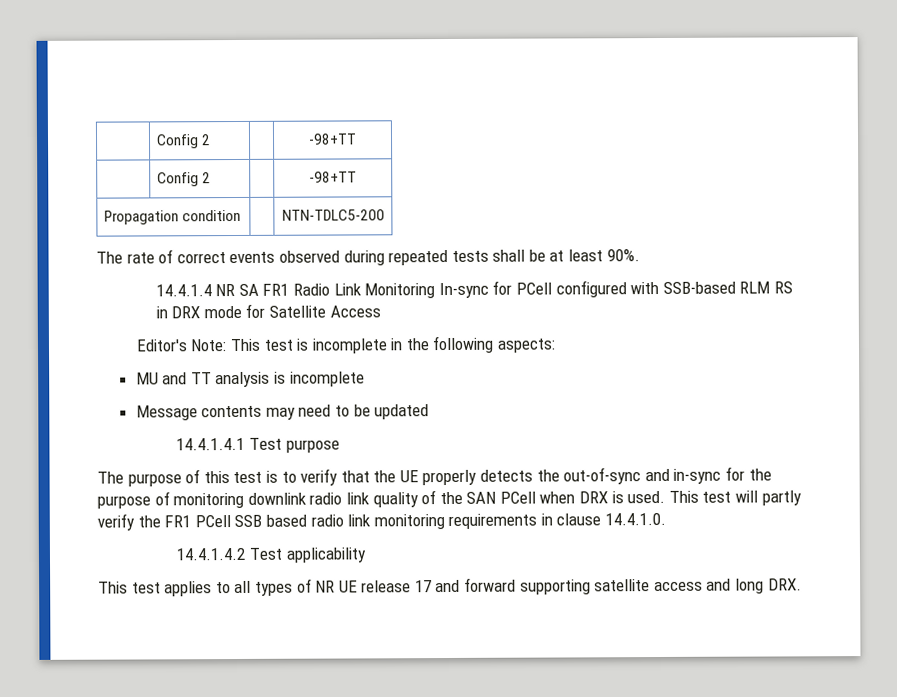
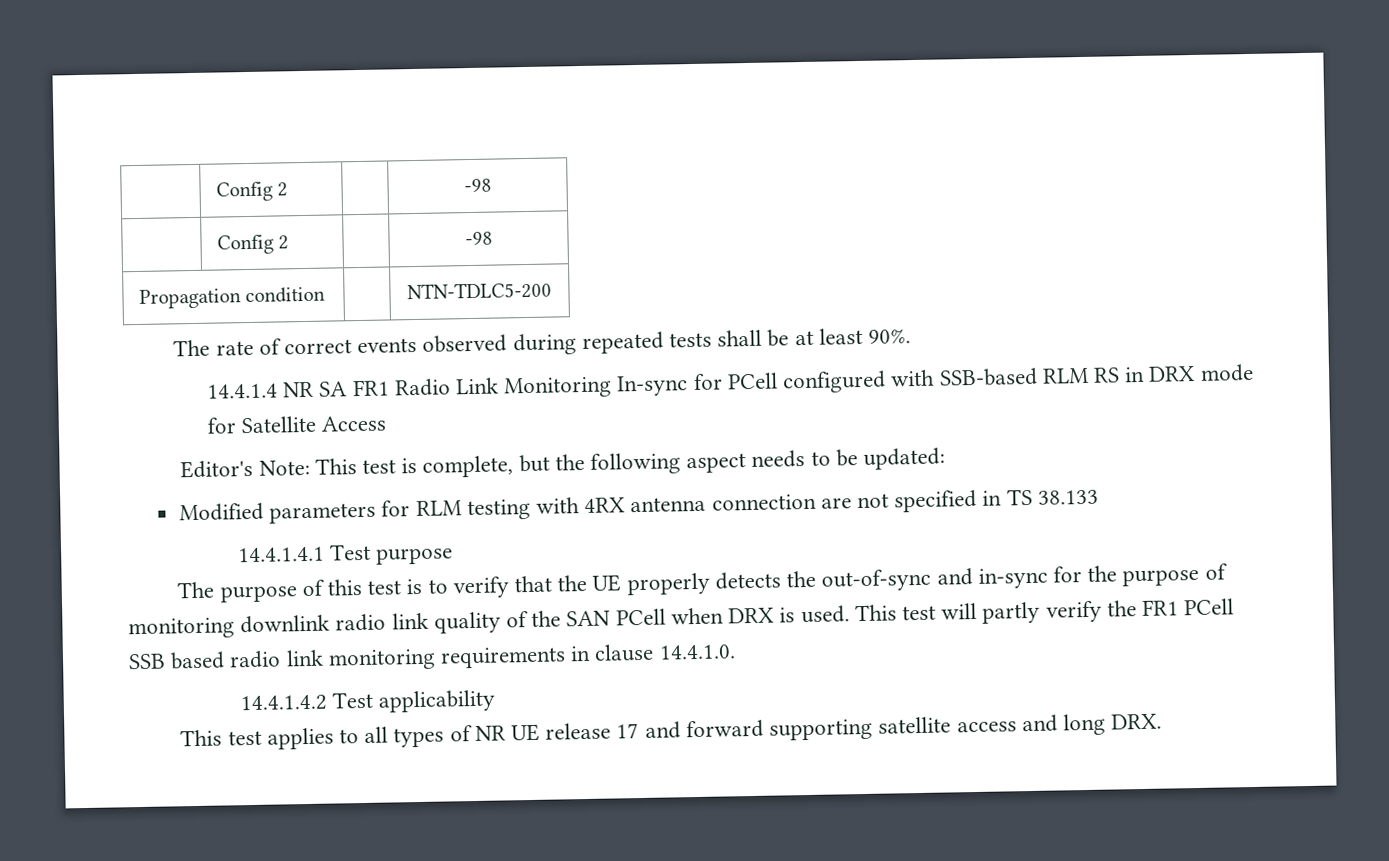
[155,134,211,149] [308,133,357,145] [156,172,211,187] [309,171,357,183] | Config 2 | | -98+TT // | Config 2 | | -98+TT -> [215,181,289,202] [463,178,492,193] [216,234,290,255] [464,231,493,246] | Config 2 | | -98 // | Config 2 | | -98
[311,335,557,354] [135,371,365,388] [135,404,430,421] incomplete in the following aspects: // MU and TT analysis is incomplete // Message contents may need to be updated -> [422,447,946,478] [178,488,1099,524] complete, but the following aspect needs to be updated: // Modified parameters for RLM testing with 4RX antenna connection are not specified in TS 38.133

